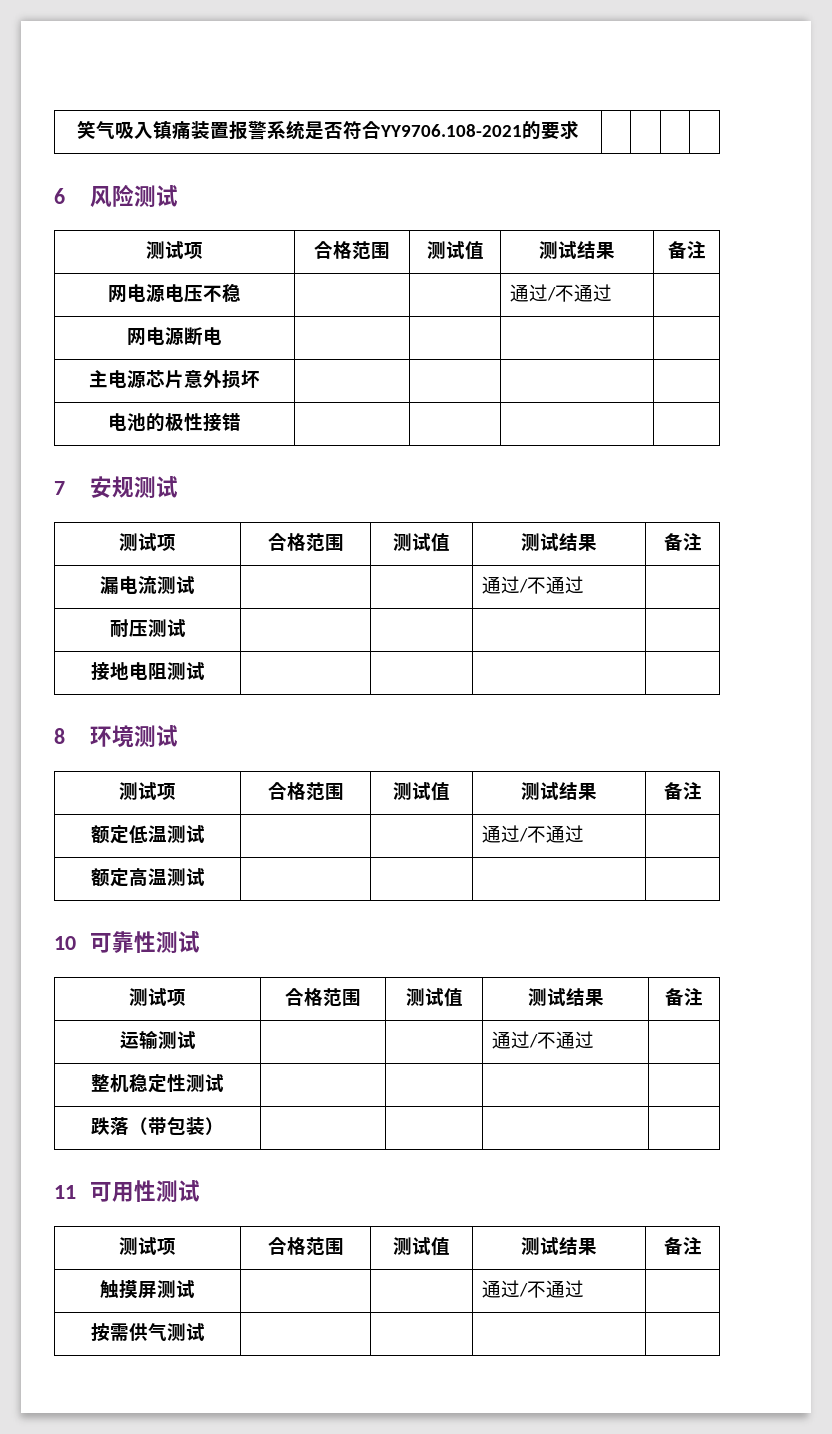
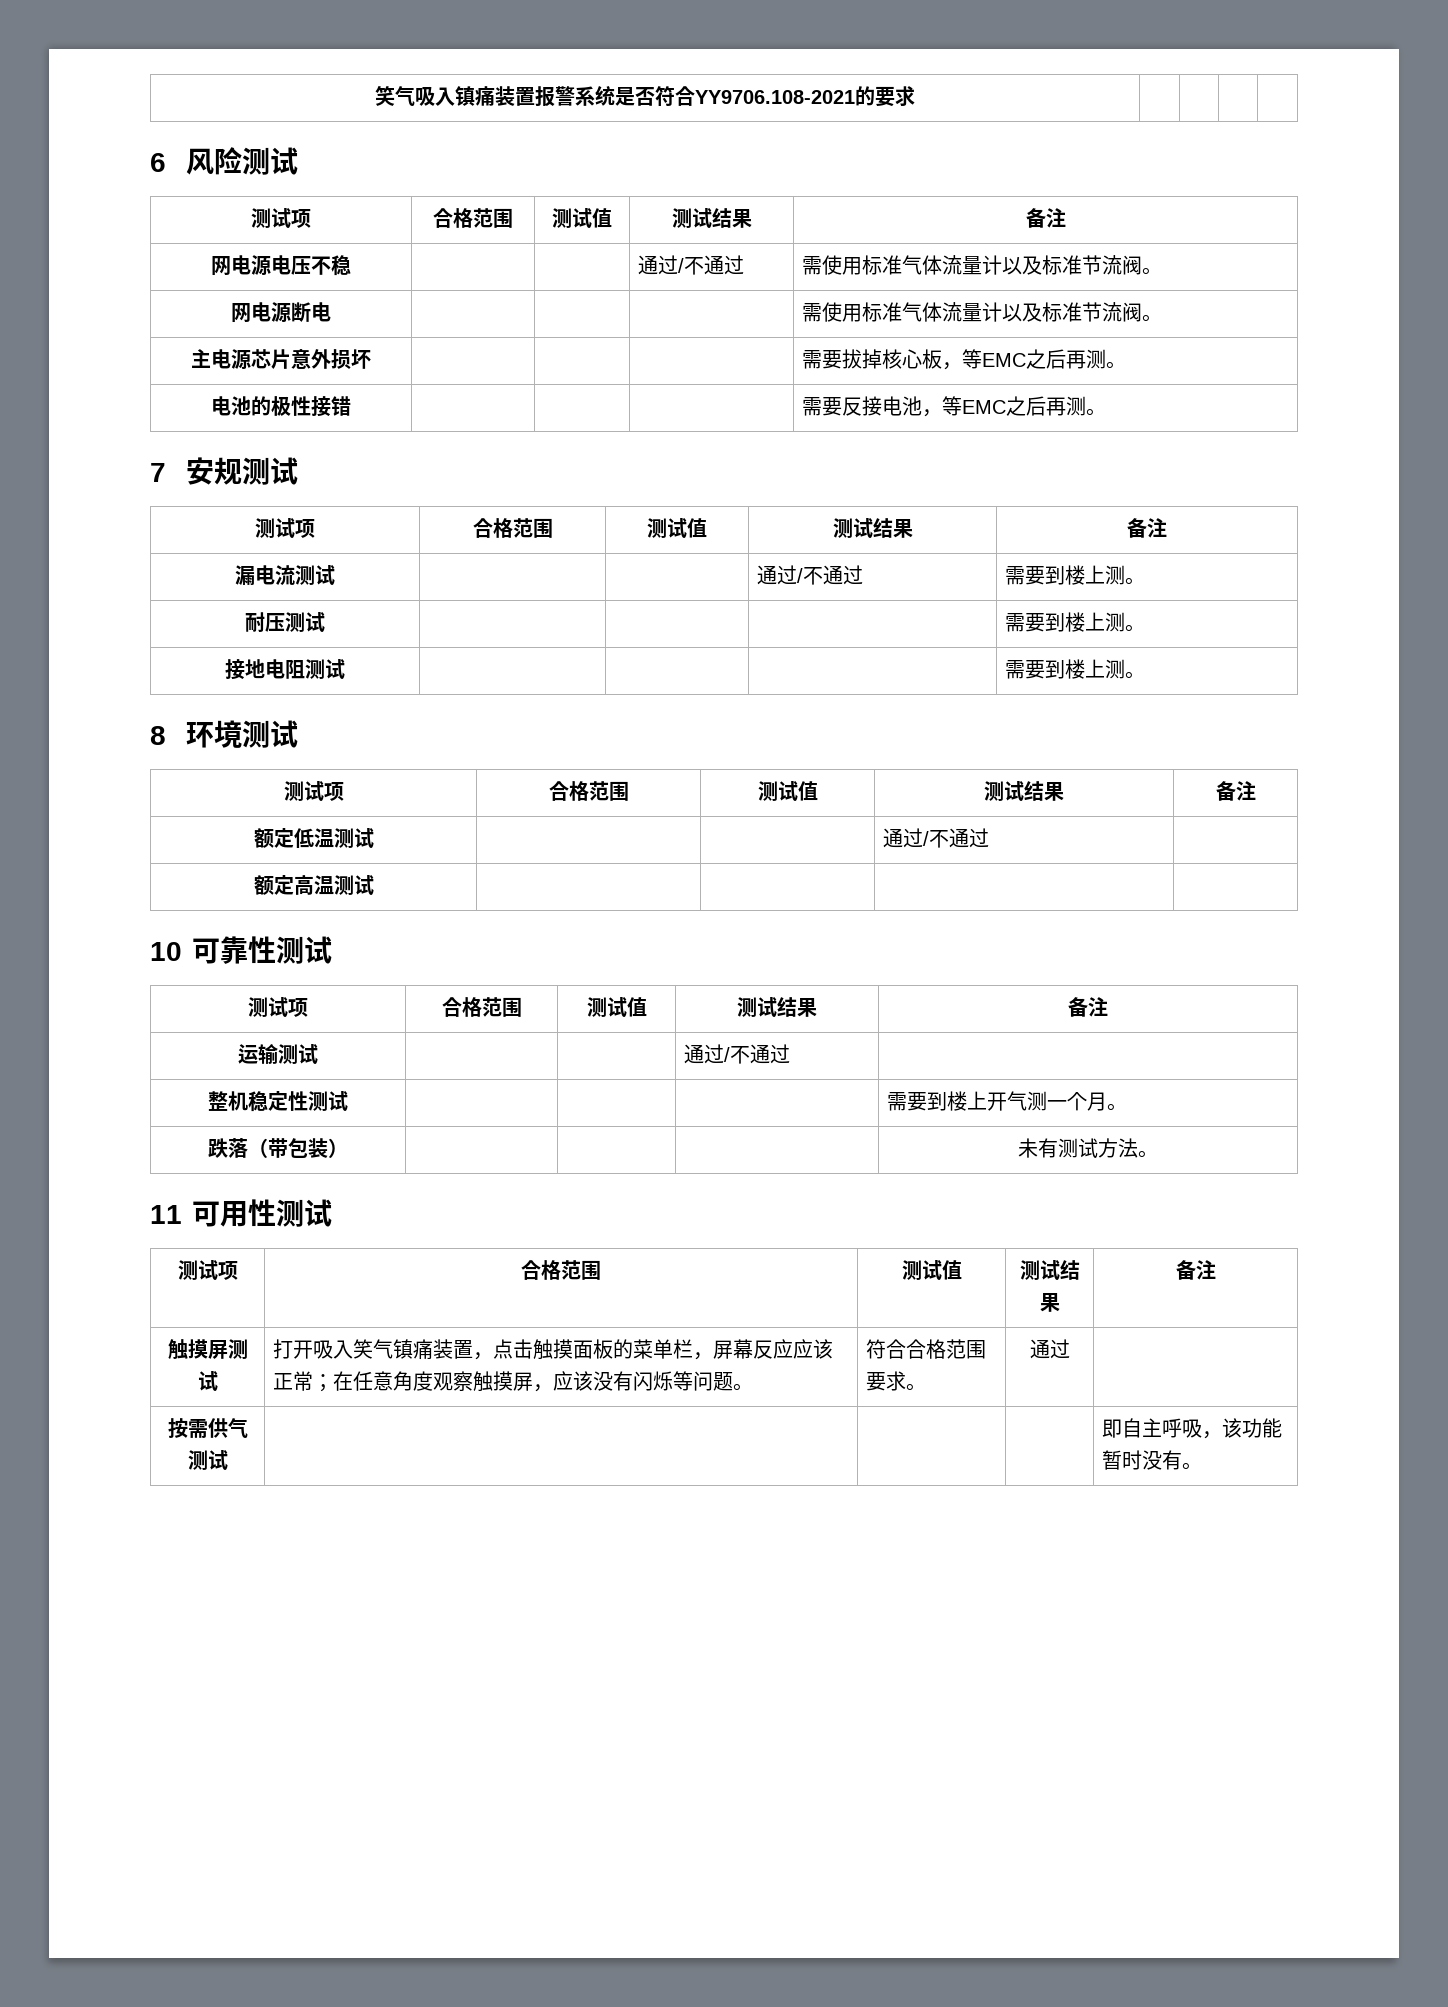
[127,327,222,346] // 网电源断电 | | | | -> [801,255,1162,275] [231,302,331,323] [801,302,1162,322] 需使用标准气体流量计以及标准节流阀。 // 网电源断电 | | | | 需使用标准气体流量计以及标准节流阀。
[108,413,241,432] // 电池的极性接错 | | | | -> [801,349,1126,370] [211,396,351,417] [801,396,1106,417] 需要拔掉核心板，等EMC之后再测。 // 电池的极性接错 | | | | 需要反接电池，等EMC之后再测。
(585, 585) none -> [1004,565,1145,585] 需要到楼上测。
(186, 628) none -> [1004,612,1145,632] 需要到楼上测。
(205, 671) none -> [1004,659,1145,679] 需要到楼上测。
(224, 1083) none -> [886,1091,1127,1111] 需要到楼上开气测一个月。
(224, 1126) none -> [1018,1138,1158,1158] 未有测试方法。
[482,1280,585,1298] | | 通过/不通过 -> [272,1339,833,1360] [272,1371,753,1392] [865,1339,986,1359] [865,1371,926,1391] [1029,1339,1070,1359] 打开吸入笑气镇痛装置，点击触摸面板的菜单栏，屏幕反应应该正常；在任意角度观察触摸屏，应该没有闪烁等问题。 | 符合合格范围要求。 | 通过
(205, 1332) none -> [1101,1418,1282,1439] [1101,1450,1202,1470] 即自主呼吸，该功能暂时没有。

